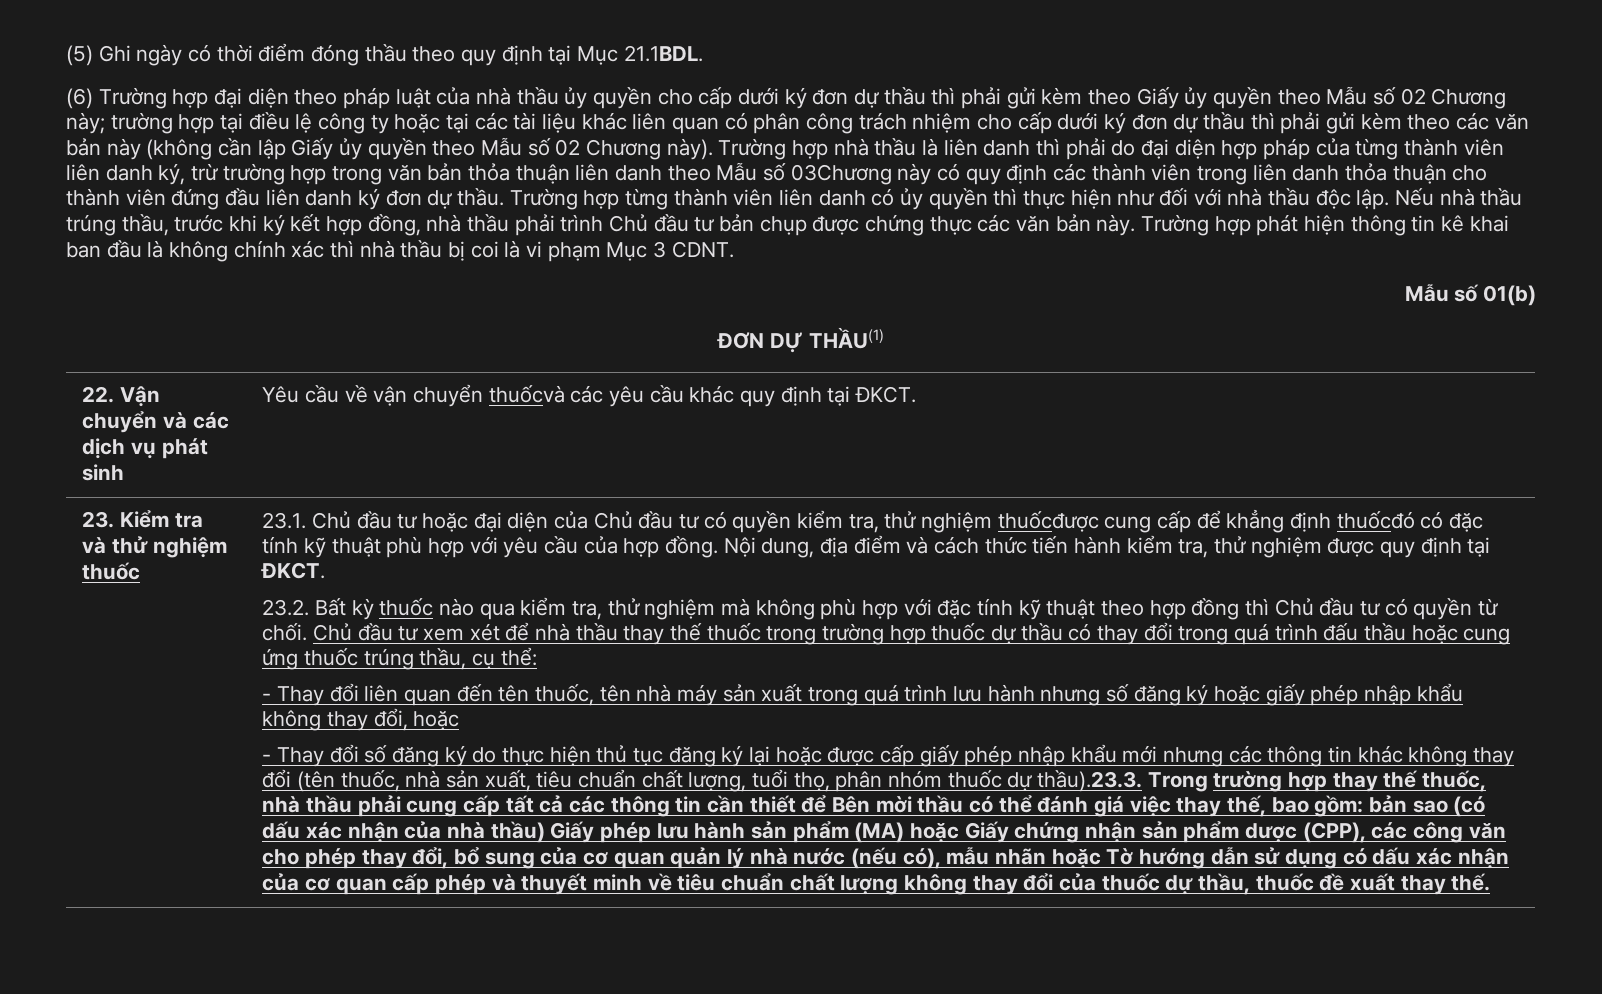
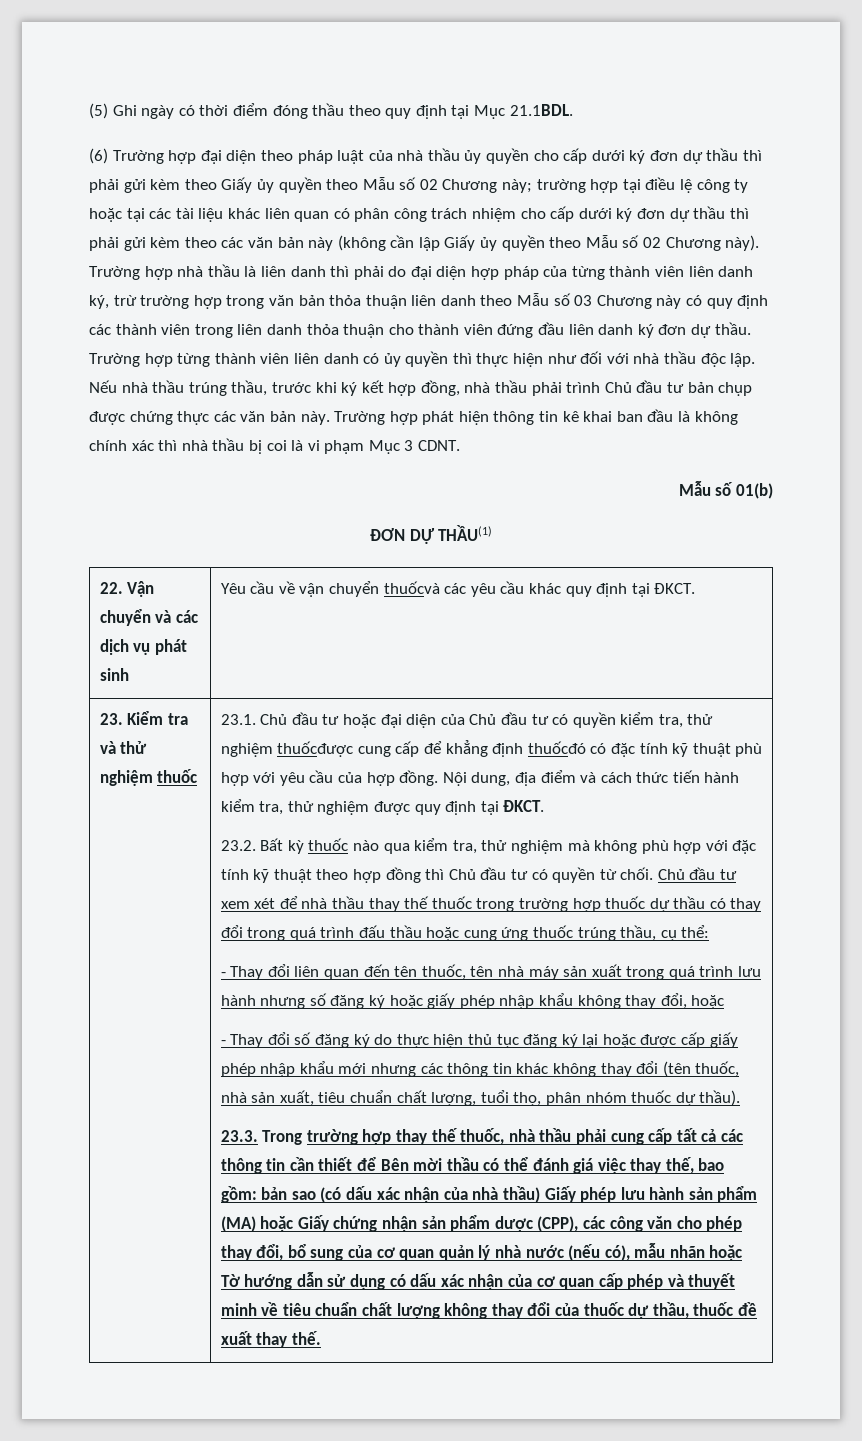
[790,164,892,185] 03Chương -> [574,295,652,309] 03 Chương
[1036,770,1142,792] thầu).23.3. -> [699,1090,741,1106] [220,1130,258,1142] thầu). // 23.3.

